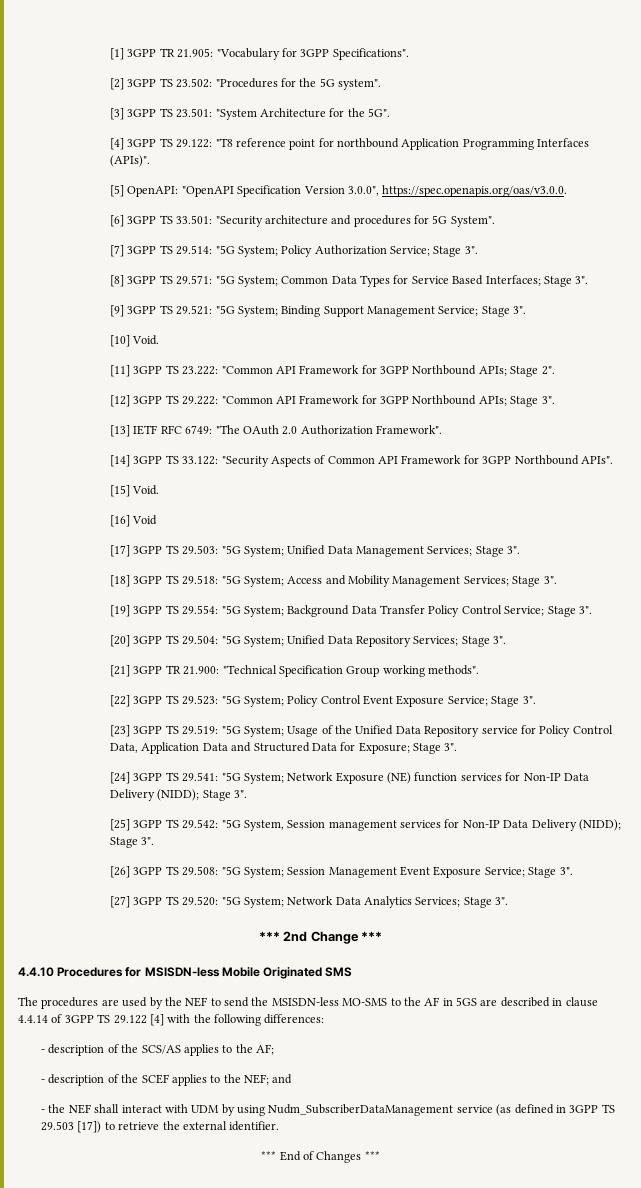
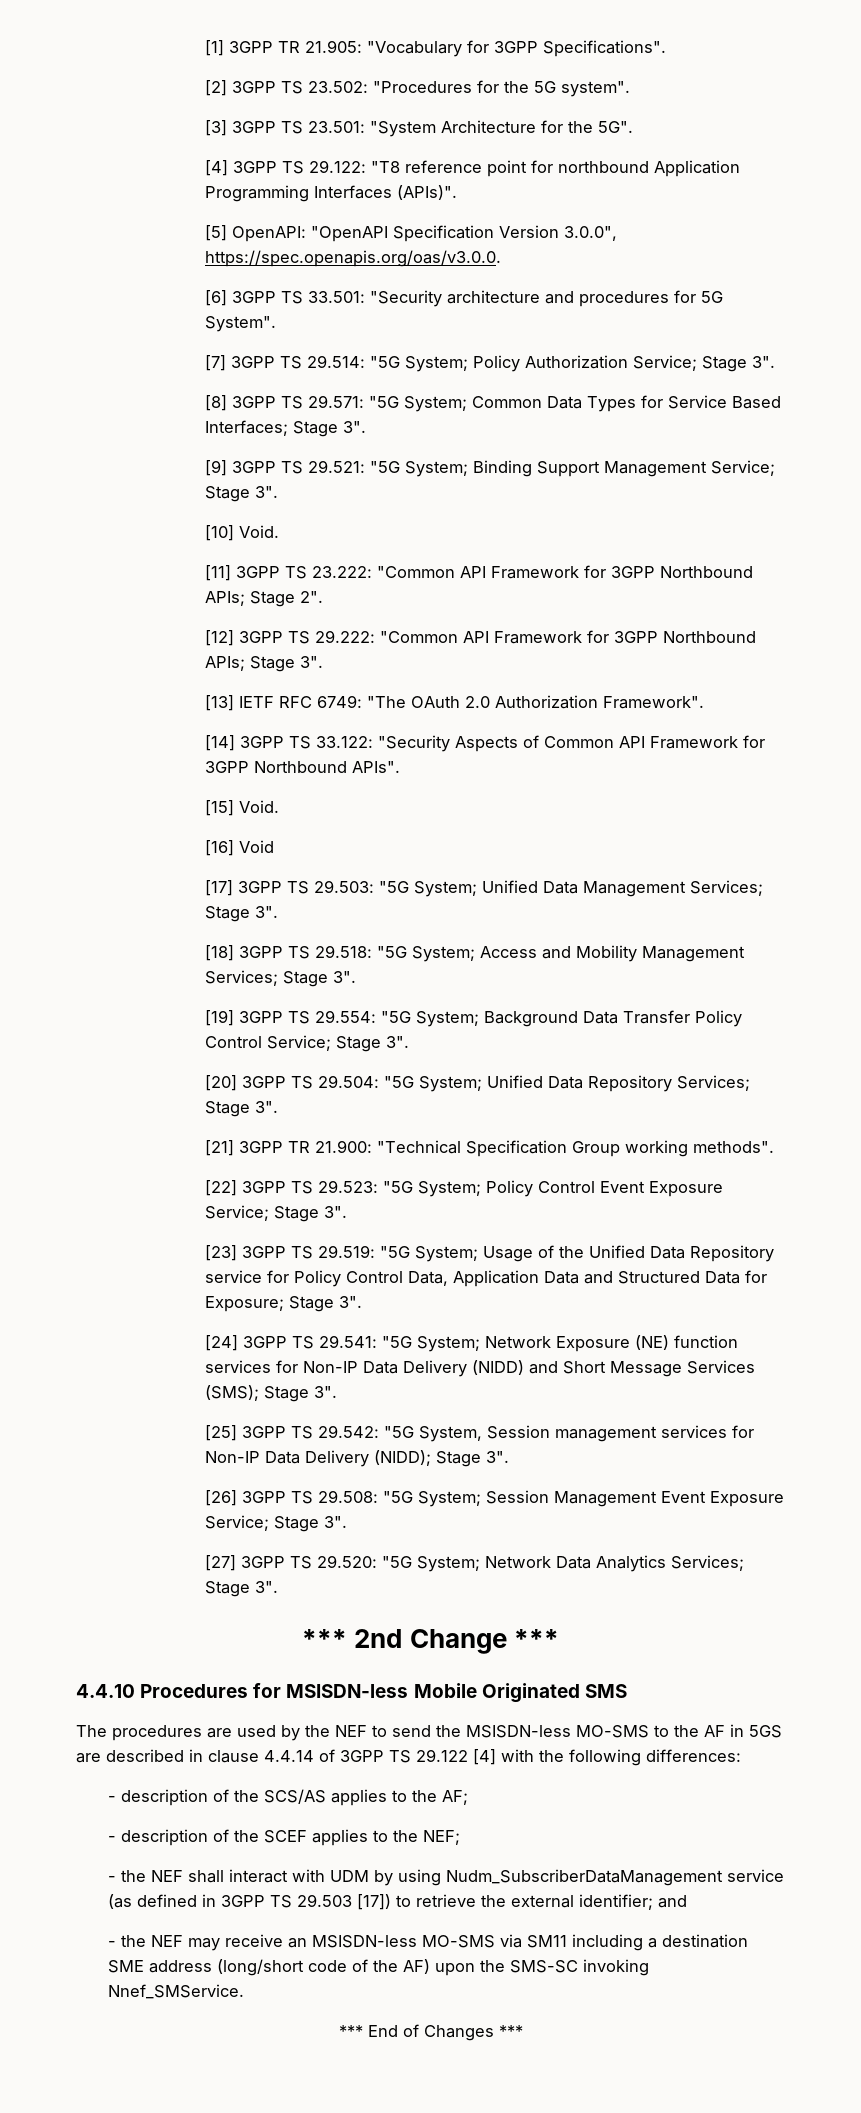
[157,789,200,801] (NIDD); -> [472,1360,756,1377] [205,1385,260,1401] (NIDD) and Short Message Services (SMS);
[272,1074,293,1084] and -> (461, 1837) none
[229,1121,280,1131] identifier. -> [579,1894,688,1910] [108,1934,749,1951] [108,1959,650,1976] [108,1984,245,1999] identifier; and // - the NEF may receive an MSISDN-less MO-SMS via SM11 including a destination SME address (long/short code of the AF) upon the SMS-SC invoking Nnef_SMService.

